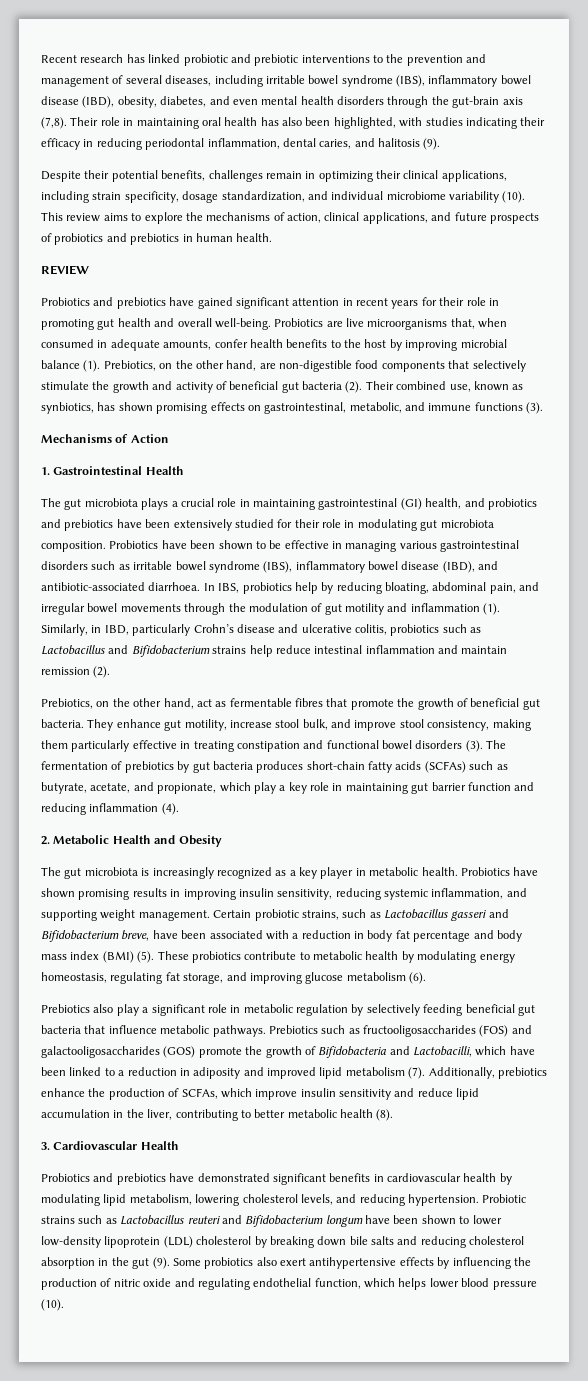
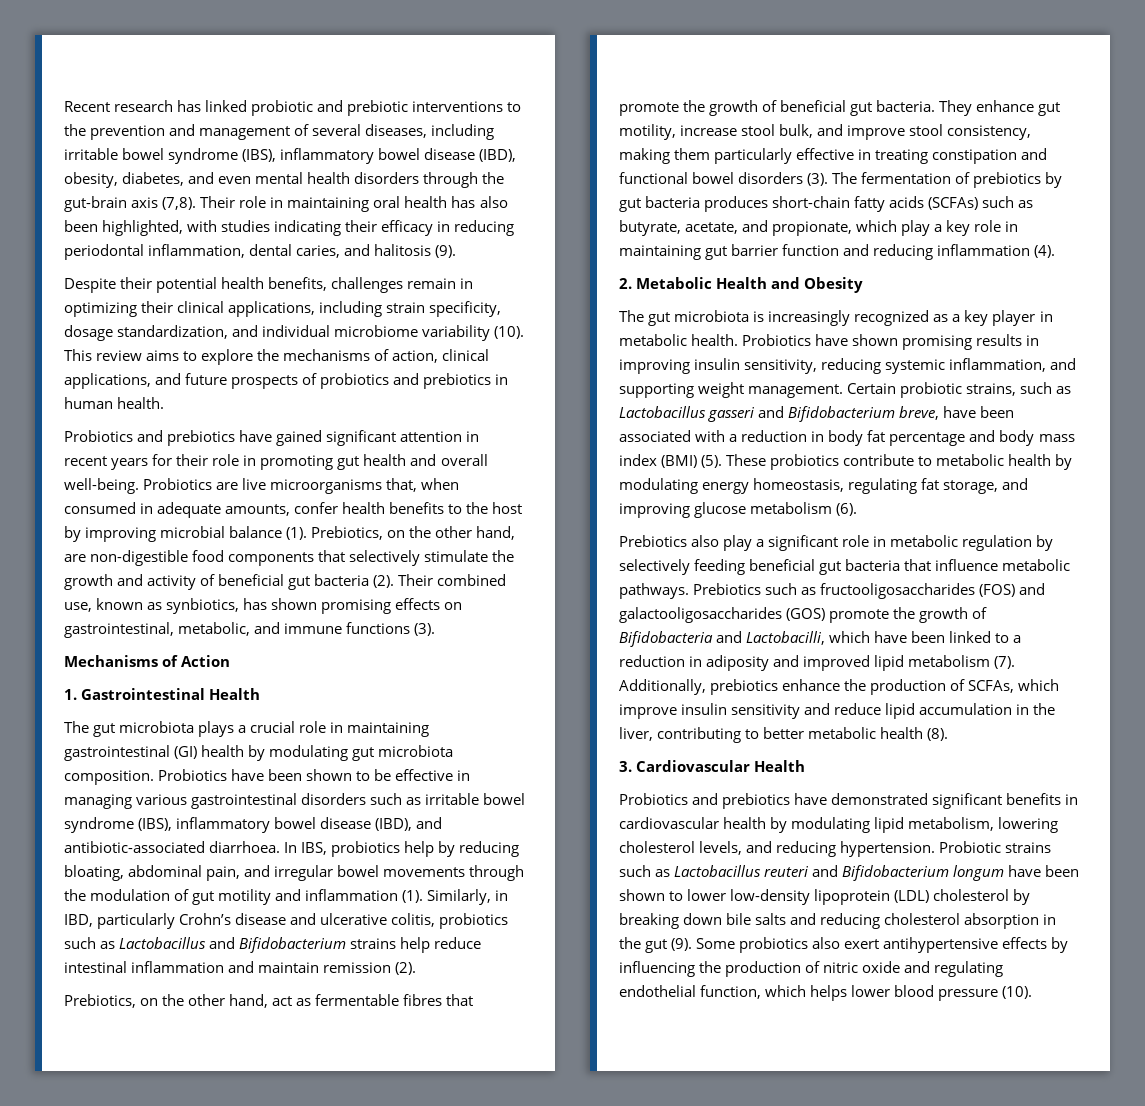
(158, 176) none -> [221,277,265,289] health
[41,265,89,275] // REVIEW -> (165, 403) none
[425,498,537,510] [41,519,355,531] health, and probiotics and prebiotics have been extensively studied for their role in -> [201,745,266,761] health by

